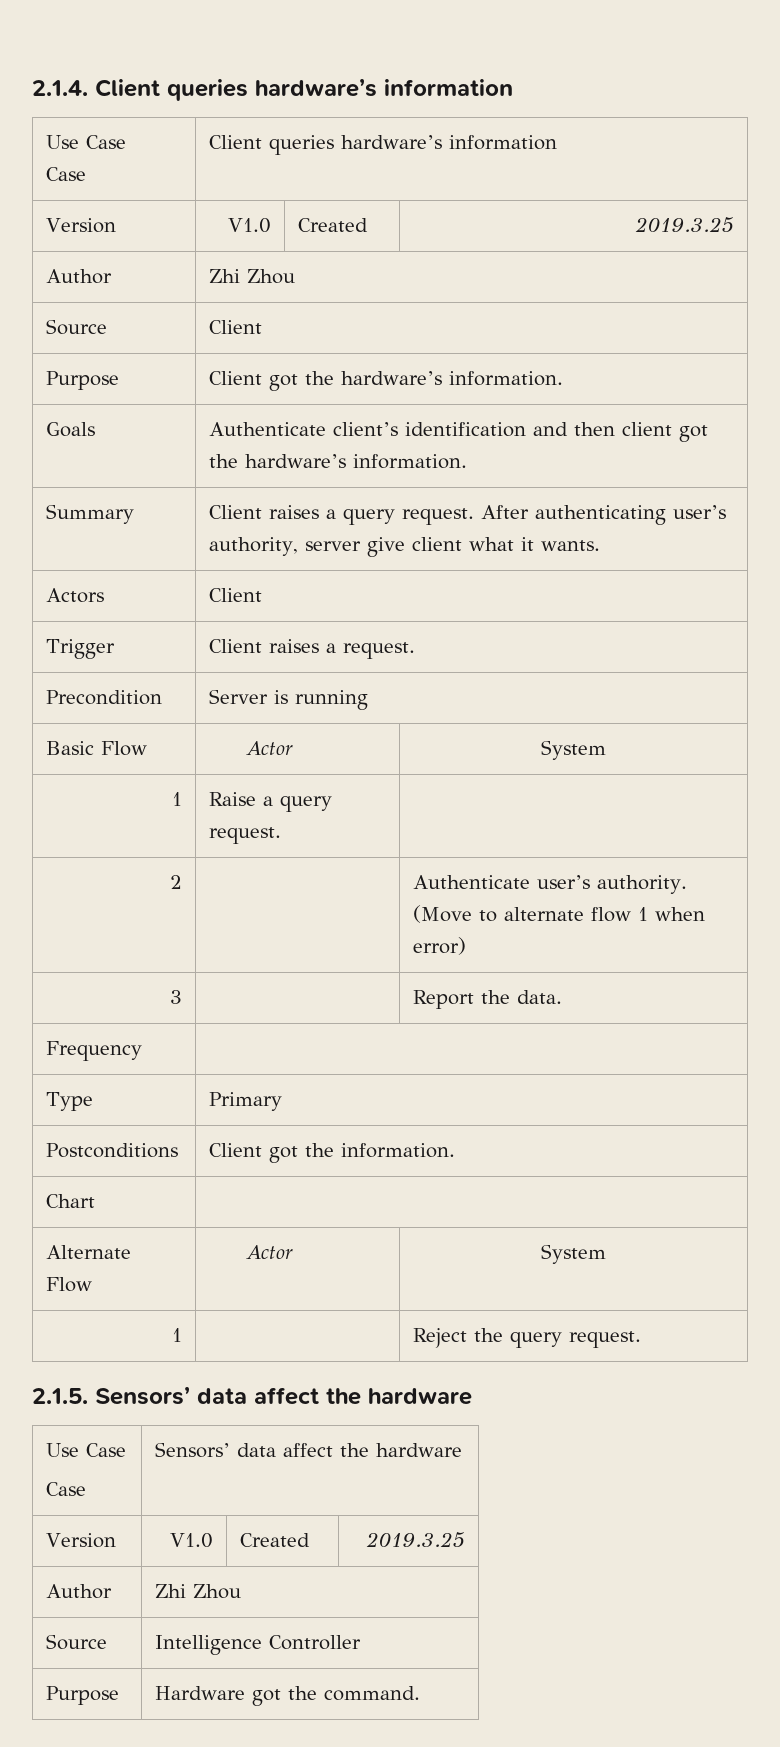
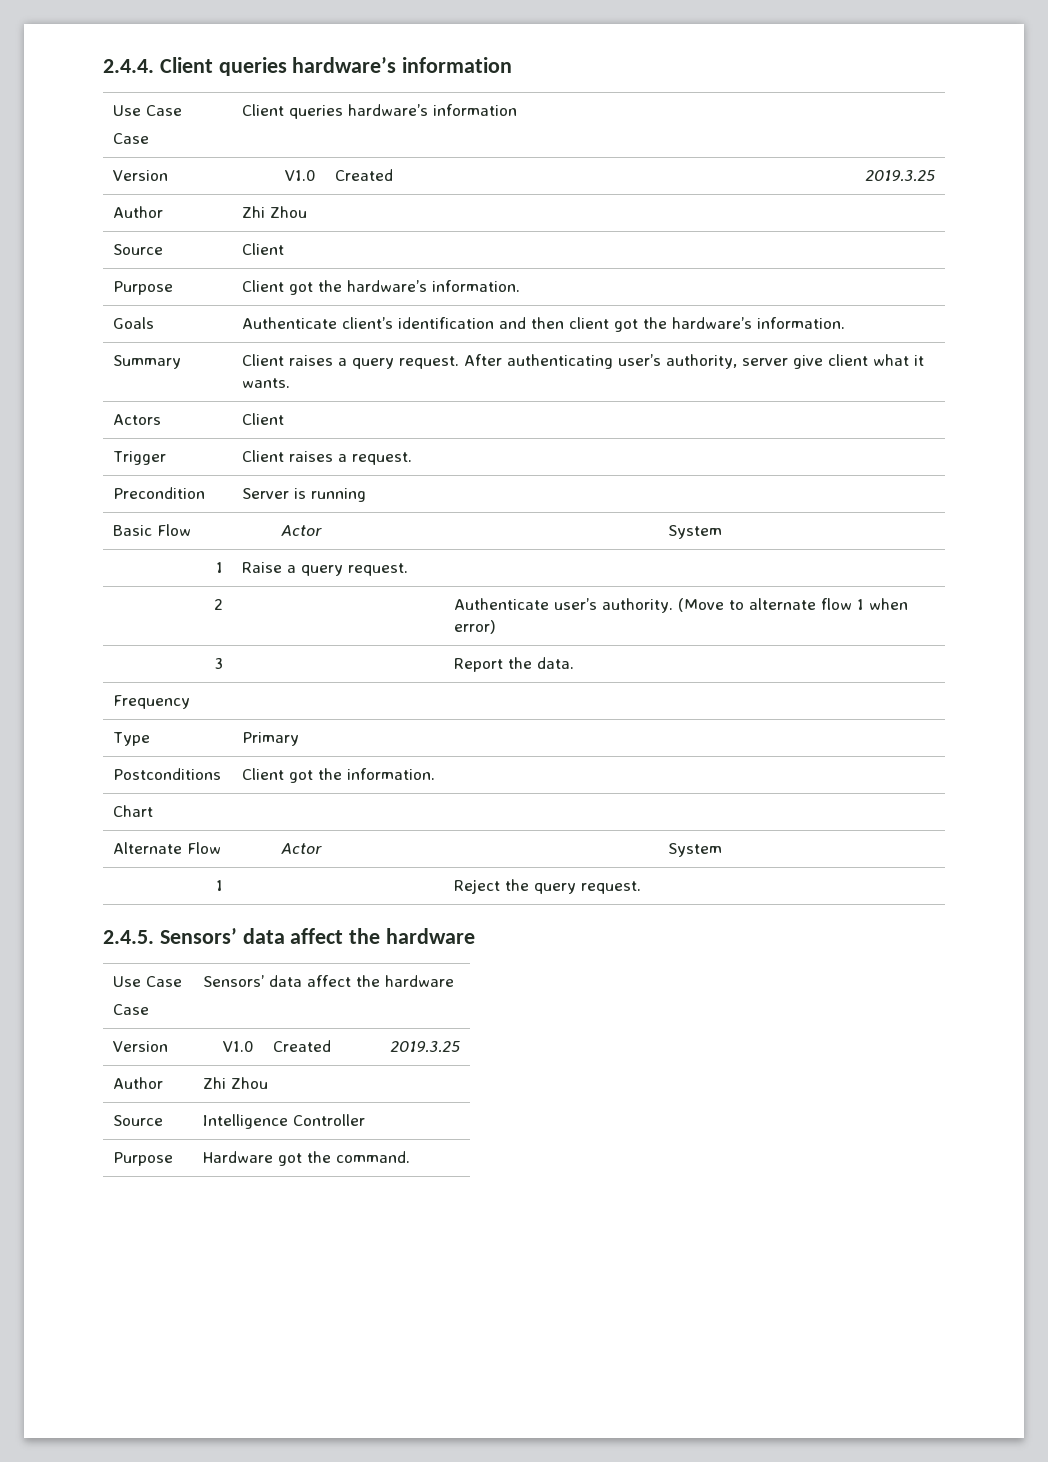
[32,80,88,96] 2.1.4. -> [103,59,154,73] 2.4.4.
[32,1388,88,1404] 2.1.5. -> [103,930,154,944] 2.4.5.

